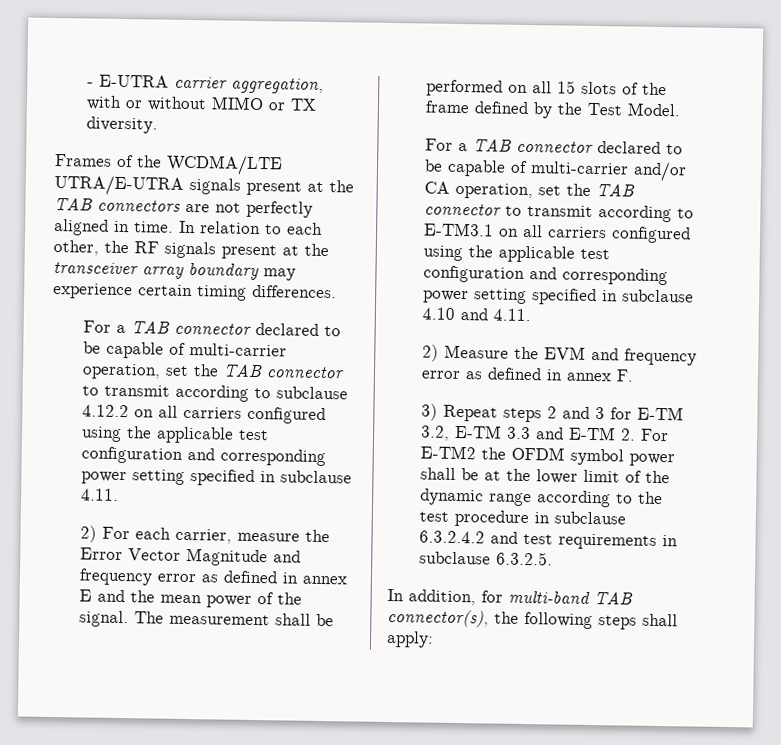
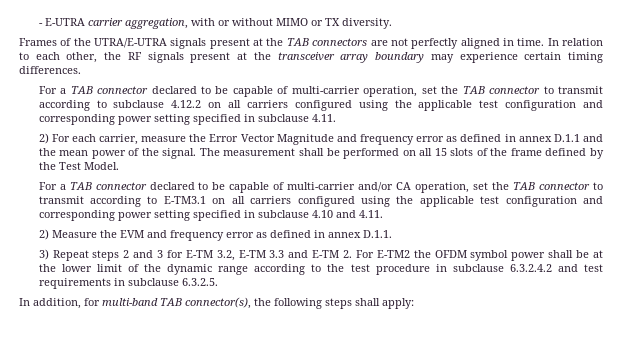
[166,154,283,176] WCDMA/LTE -> (91, 42) none
[78,589,92,602] E -> [553,134,580,142] D.1.1
[615,369,634,382] F. -> [362,230,392,238] D.1.1.

